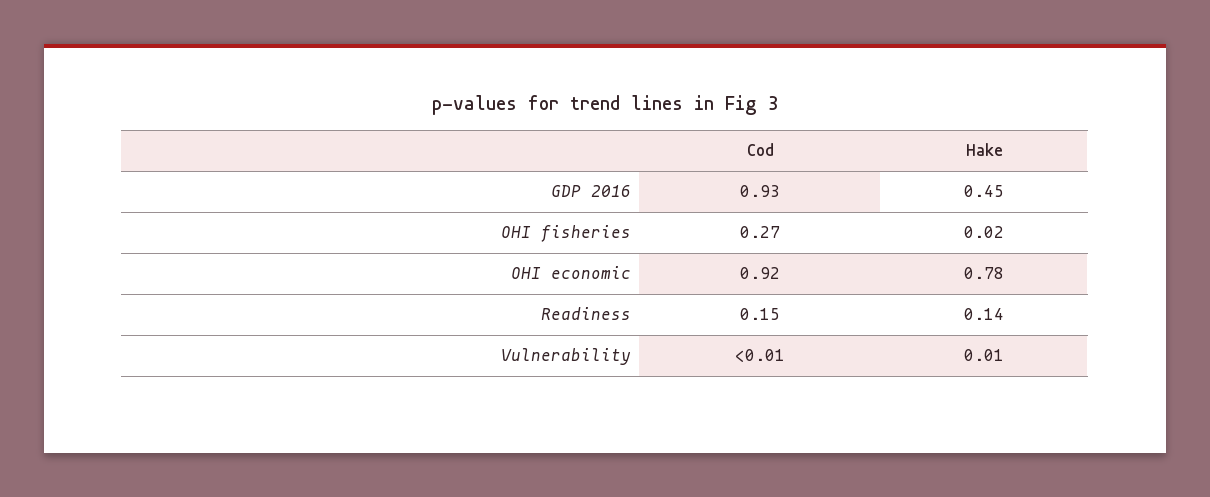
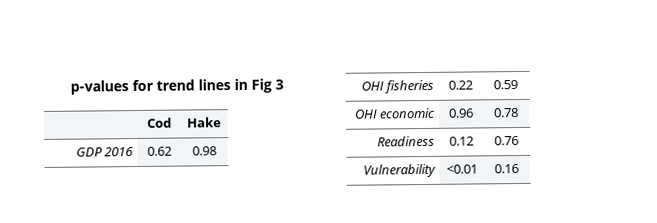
[740,185,780,197] [964,185,1004,197] 0.93 | 0.45 -> [147,146,172,156] [192,146,217,156] 0.62 | 0.98
[740,226,780,238] [964,226,1004,238] 0.27 | 0.02 -> [448,80,473,90] [493,80,518,90] 0.22 | 0.59
[740,267,780,279] 0.92 -> [448,108,474,118] 0.96
[740,308,780,320] [964,308,1004,320] 0.15 | 0.14 -> [449,136,474,146] [494,136,519,146] 0.12 | 0.76
[964,349,1004,361] 0.01 -> [494,164,519,174] 0.16

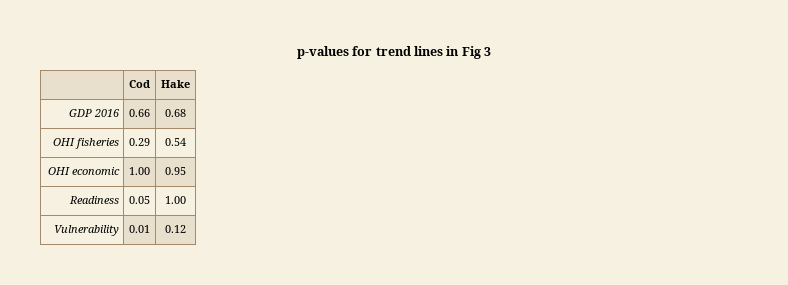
[147,146,172,156] [192,146,217,156] 0.62 | 0.98 -> [129,109,150,117] [165,109,186,117] 0.66 | 0.68
[448,80,473,90] [493,80,518,90] 0.22 | 0.59 -> [129,138,150,146] [165,138,186,146] 0.29 | 0.54
[448,108,474,118] [493,108,519,118] 0.96 | 0.78 -> [129,167,150,175] [165,167,186,175] 1.00 | 0.95
[449,136,474,146] [494,136,519,146] 0.12 | 0.76 -> [129,196,150,204] [165,196,186,204] 0.05 | 1.00
[445,164,478,174] [494,164,519,174] <0.01 | 0.16 -> [129,225,150,233] [165,225,186,233] 0.01 | 0.12

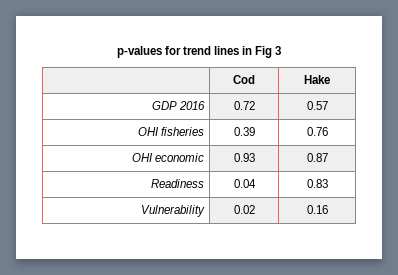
[129,109,150,117] [165,109,186,117] 0.66 | 0.68 -> [233,101,255,110] [306,101,328,110] 0.72 | 0.57
[129,138,150,146] [165,138,186,146] 0.29 | 0.54 -> [233,127,255,136] [306,127,328,136] 0.39 | 0.76
[129,167,150,175] [165,167,186,175] 1.00 | 0.95 -> [233,153,255,162] [306,153,328,162] 0.93 | 0.87
[129,196,150,204] [165,196,186,204] 0.05 | 1.00 -> [233,179,256,188] [306,179,328,188] 0.04 | 0.83
[129,225,150,233] [165,225,186,233] 0.01 | 0.12 -> [233,205,255,214] [306,205,328,214] 0.02 | 0.16

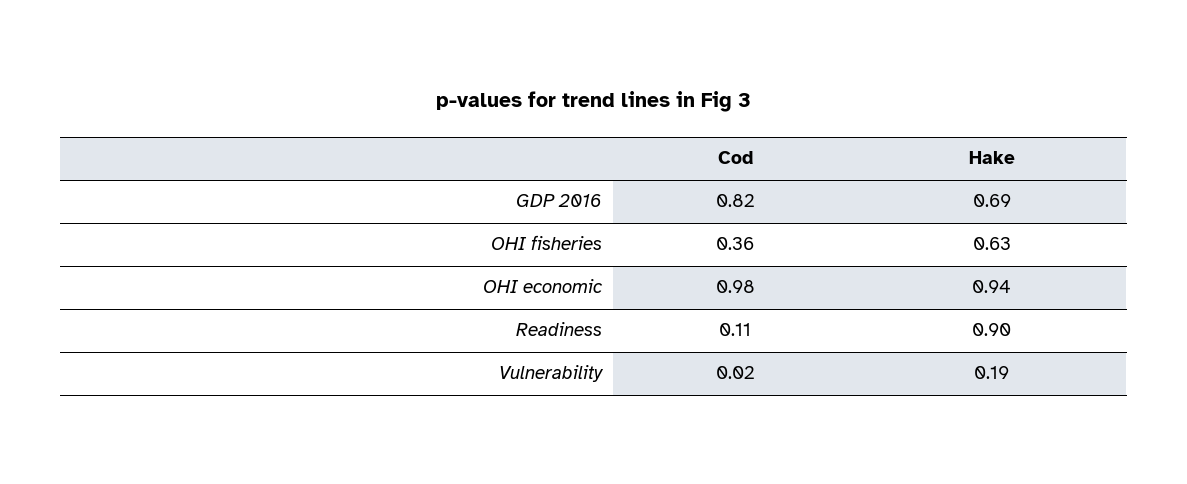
[233,101,255,110] [306,101,328,110] 0.72 | 0.57 -> [716,194,754,207] [972,194,1011,207] 0.82 | 0.69
[233,127,255,136] [306,127,328,136] 0.39 | 0.76 -> [716,237,754,250] [972,237,1011,250] 0.36 | 0.63
[233,153,255,162] [306,153,328,162] 0.93 | 0.87 -> [715,280,755,293] [972,280,1011,293] 0.98 | 0.94
[233,179,256,188] [306,179,328,188] 0.04 | 0.83 -> [719,323,751,336] [972,323,1011,336] 0.11 | 0.90
[306,205,328,214] 0.16 -> [974,366,1009,379] 0.19

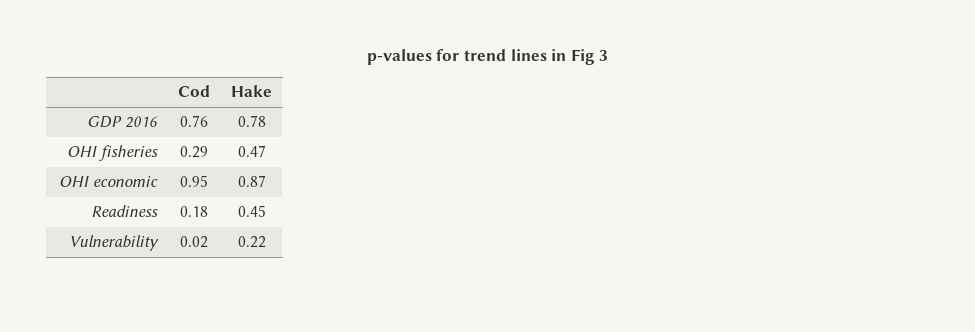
[716,194,754,207] [972,194,1011,207] 0.82 | 0.69 -> [179,115,208,127] [237,115,266,127] 0.76 | 0.78
[716,237,754,250] [972,237,1011,250] 0.36 | 0.63 -> [179,146,208,158] [237,145,266,157] 0.29 | 0.47
[715,280,755,293] [972,280,1011,293] 0.98 | 0.94 -> [179,175,208,187] [237,175,266,187] 0.95 | 0.87
[719,323,751,336] [972,323,1011,336] 0.11 | 0.90 -> [179,206,208,217] [237,205,266,217] 0.18 | 0.45
[974,366,1009,379] 0.19 -> [237,236,266,248] 0.22

